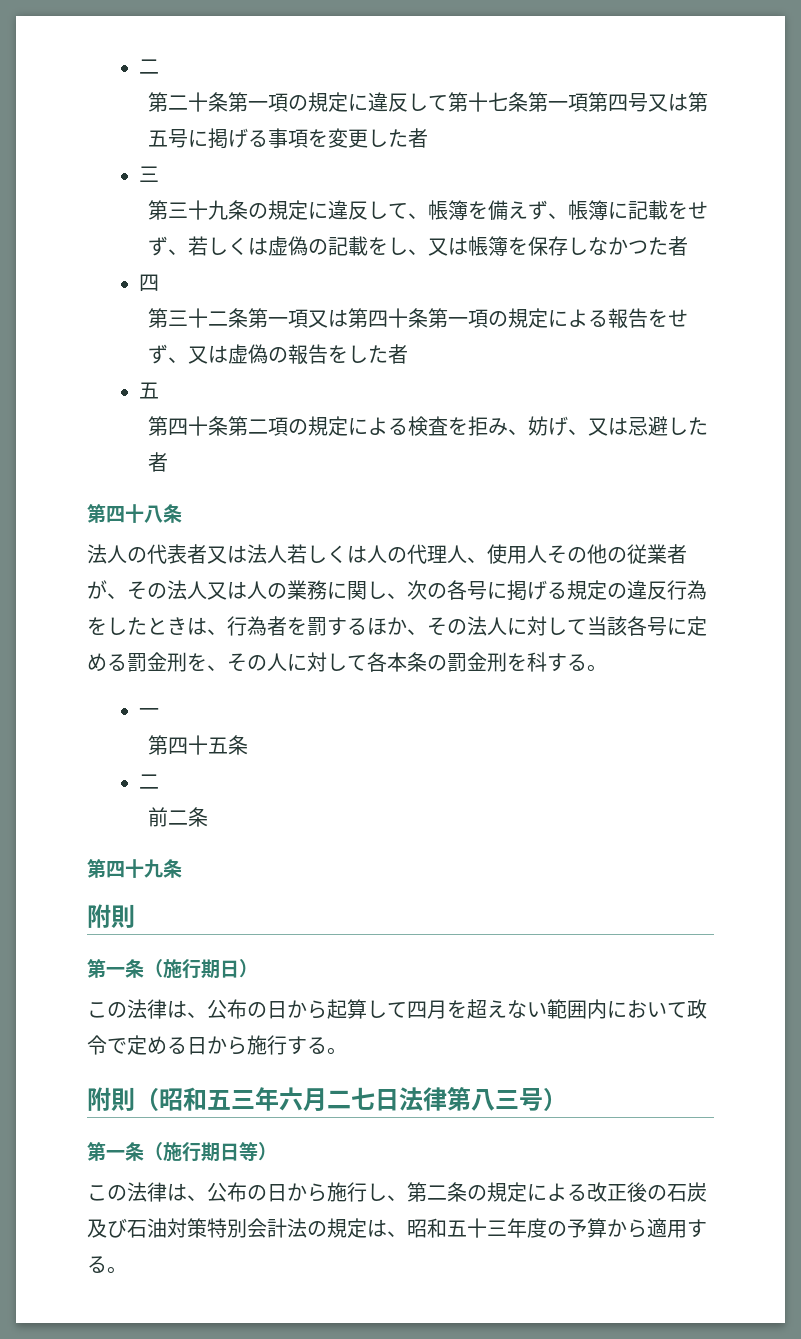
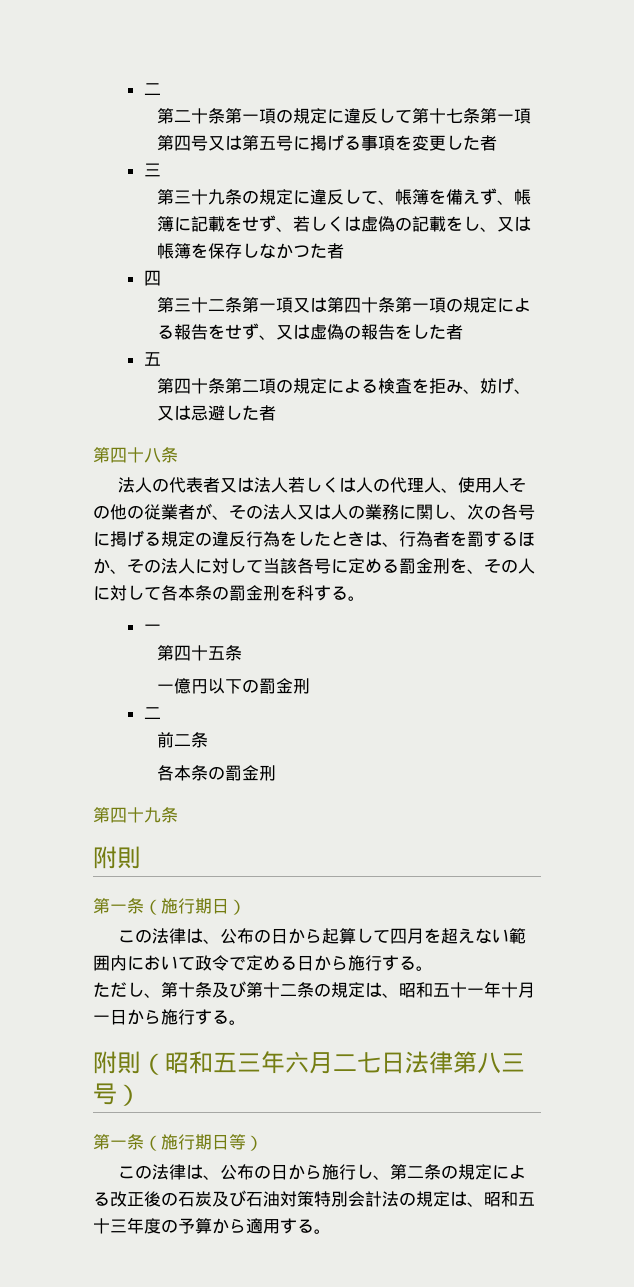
(248, 745) none -> [156,678,310,694] // 一億円以下の罰金刑
(208, 817) none -> [156,765,276,781] // 各本条の罰金刑
(347, 1051) none -> [93,981,535,998] [93,1009,246,1025] // ただし、第十条及び第十二条の規定は、昭和五十一年十月一日から施行する。

